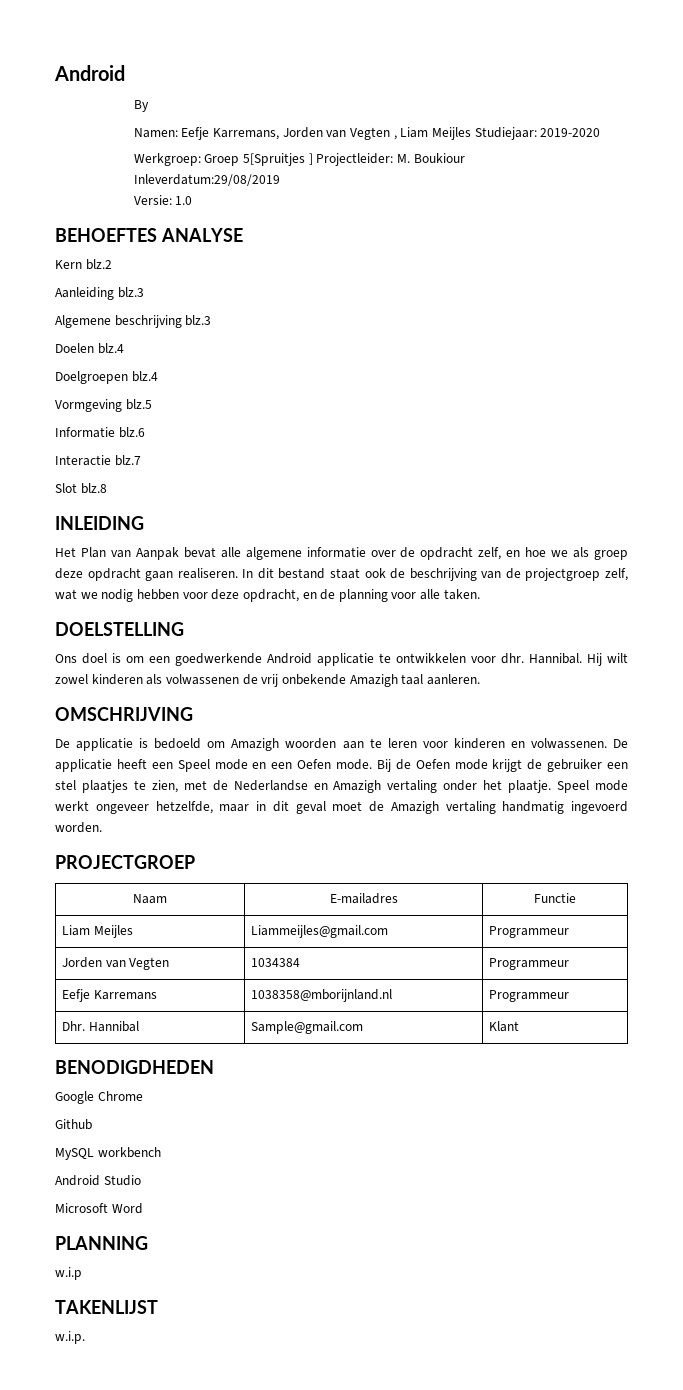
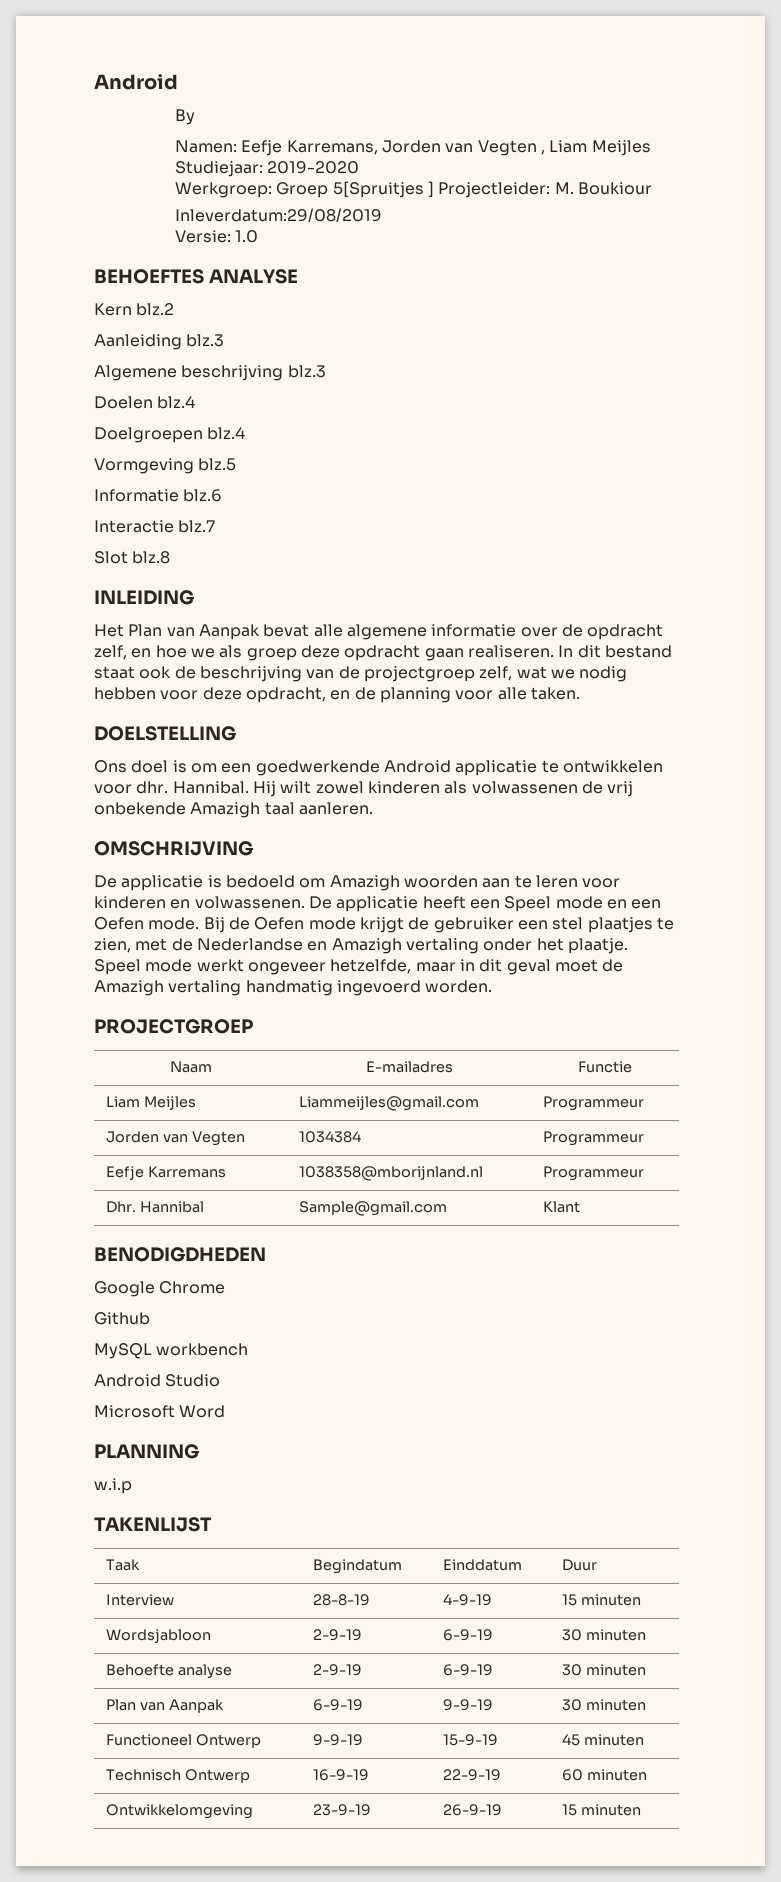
[55,1331,85,1344] // w.i.p. -> [105,1559,140,1571] [312,1559,402,1574] [442,1559,522,1571] [561,1559,597,1571] [105,1594,174,1606] [312,1594,370,1606] [442,1594,492,1606] [561,1594,641,1606] [105,1629,211,1643] [312,1629,362,1641] [442,1629,493,1641] [561,1629,646,1641] [105,1664,232,1679] [312,1664,362,1676] [442,1664,493,1676] [561,1664,646,1676] [105,1699,224,1713] [312,1699,363,1711] [442,1699,493,1711] [561,1699,646,1711] [105,1734,261,1748] [312,1734,363,1746] [442,1734,498,1746] [561,1734,644,1746] [105,1769,250,1783] [312,1769,369,1781] [442,1769,501,1781] [561,1769,647,1781] [105,1804,253,1819] [312,1804,371,1816] [442,1804,502,1816] [561,1804,641,1816] // Taak | Begindatum | Einddatum | Duur // Interview | 28-8-19 | 4-9-19 | 15 minuten // Wordsjabloon | 2-9-19 | 6-9-19 | 30 minuten // Behoefte analyse | 2-9-19 | 6-9-19 | 30 minuten // Plan van Aanpak | 6-9-19 | 9-9-19 | 30 minuten // Functioneel Ontwerp | 9-9-19 | 15-9-19 | 45 minuten // Technisch Ontwerp | 16-9-19 | 22-9-19 | 60 minuten // Ontwikkelomgeving | 23-9-19 | 26-9-19 | 15 minuten

